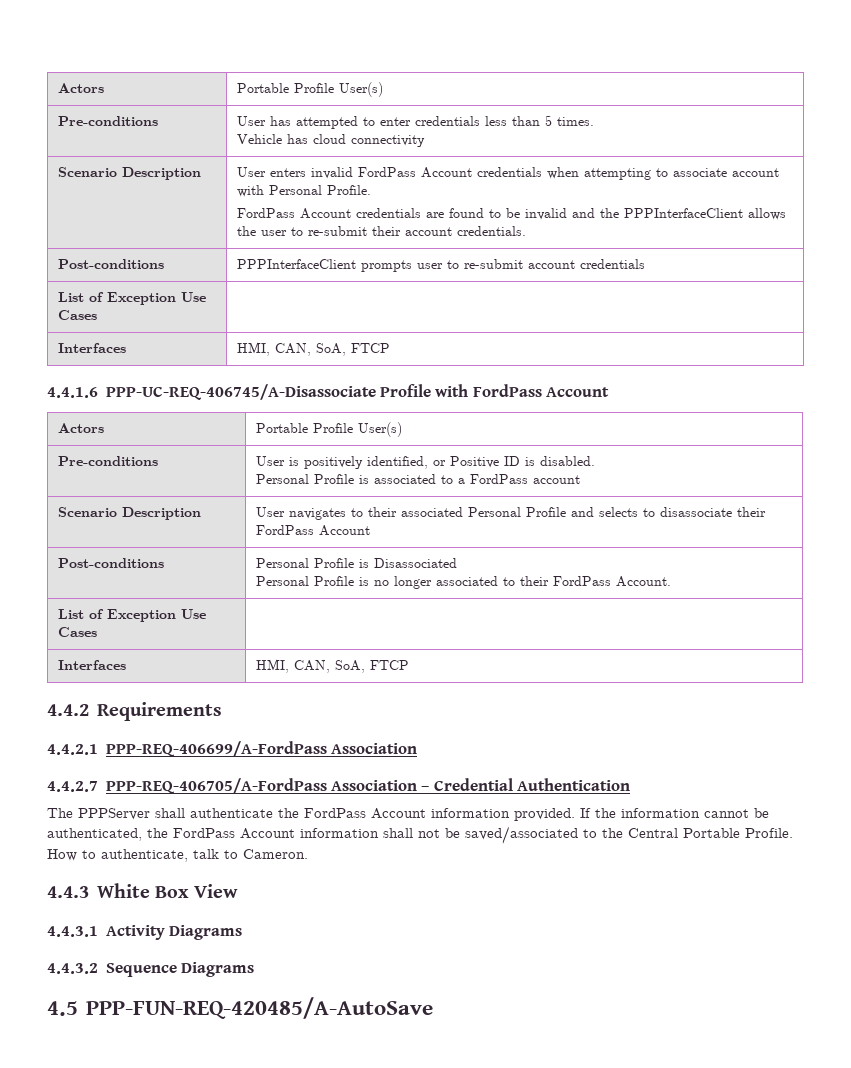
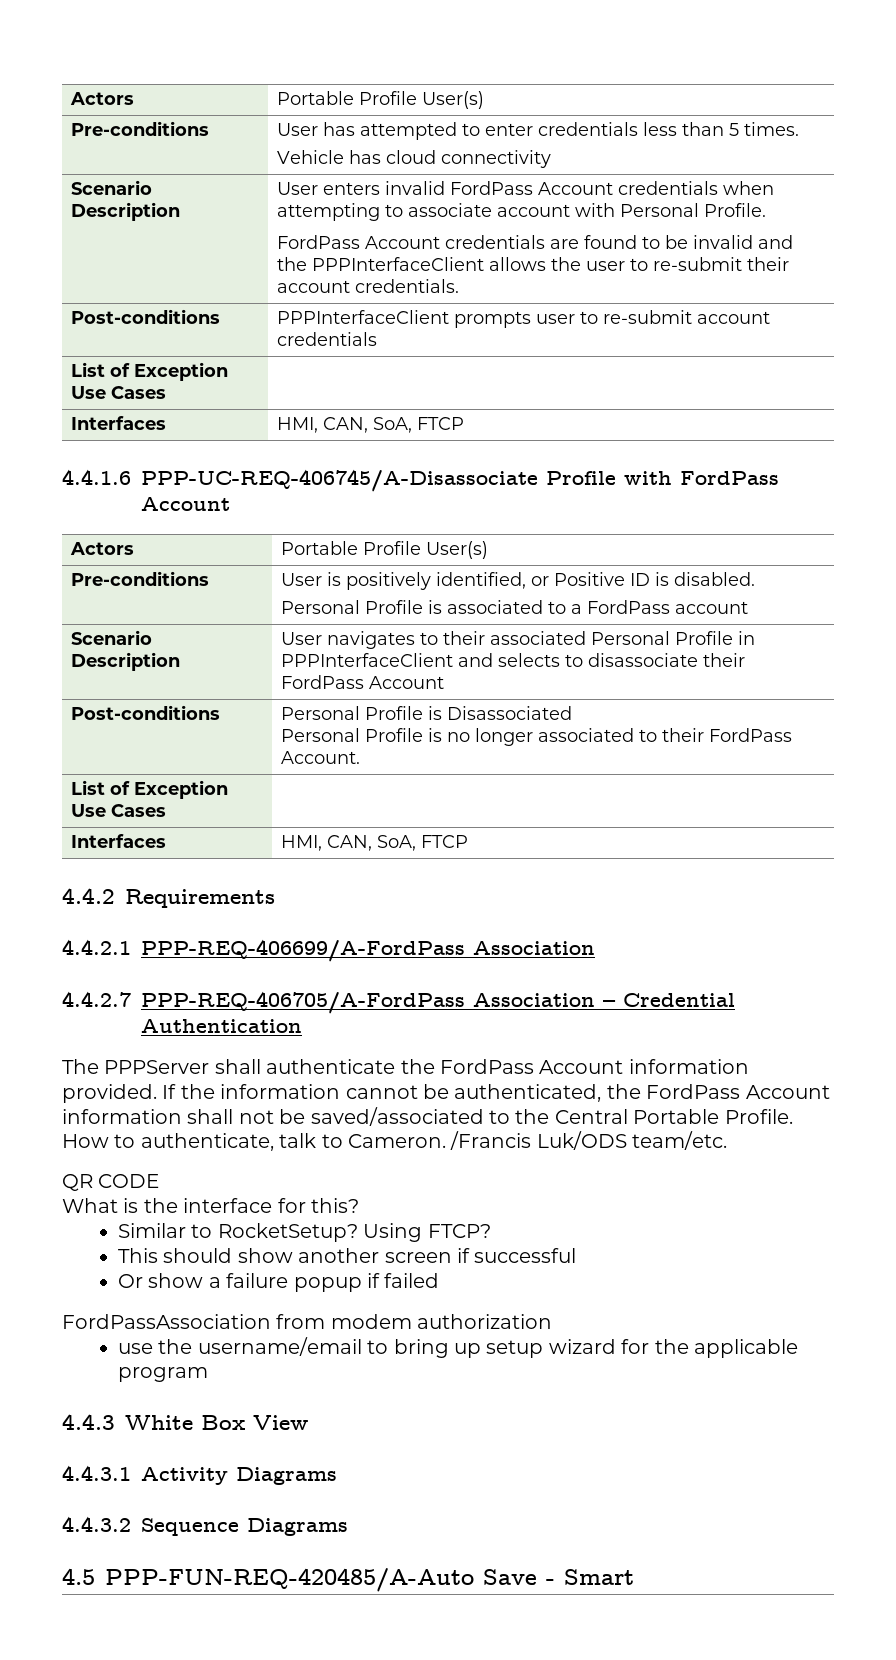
(566, 512) none -> [737,631,755,645] [280,653,453,667] in PPPInterfaceClient
(308, 854) none -> [450,1131,728,1150] [62,1174,160,1191] [62,1198,359,1213] [118,1223,491,1242] [118,1248,577,1263] [118,1273,440,1292] [62,1314,553,1329] [118,1337,799,1358] [118,1367,209,1382] /Francis Luk/ODS team/etc. // QR CODE // What is the interface for this? // Similar to RocketSetup? Using FTCP? // This should show another screen if successful // Or show a failure popup if failed // FordPassAssociation from modem authorization // use the username/email to bring up setup wizard for the applicable program
[85,997,433,1019] PPP-FUN-REQ-420485/A-AutoSave -> [105,1568,634,1592] PPP-FUN-REQ-420485/A-Auto Save - Smart

